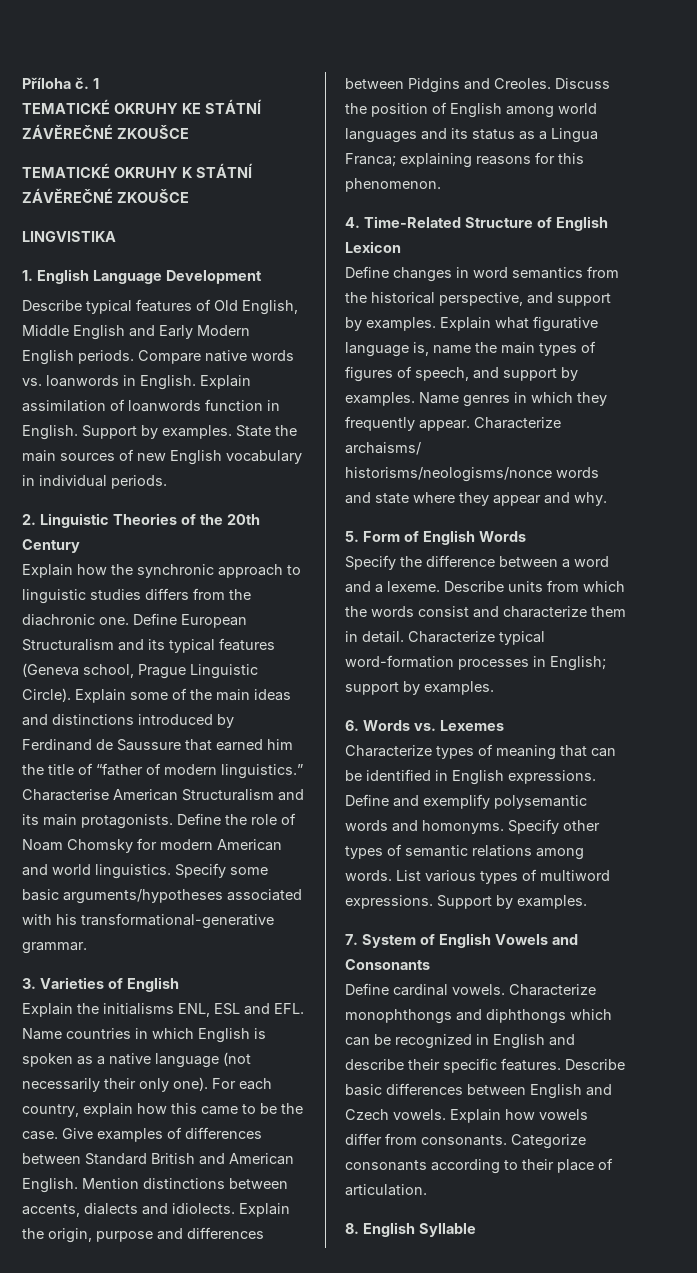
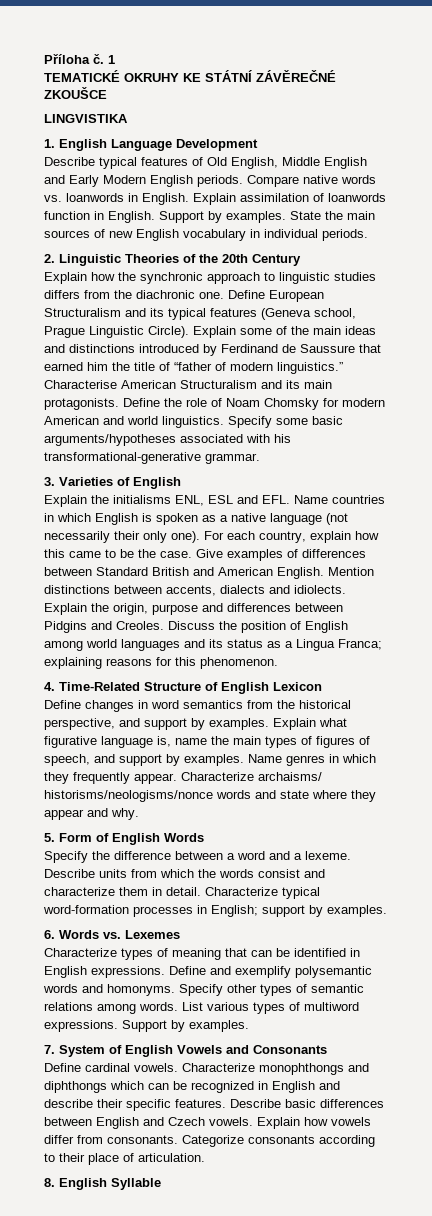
[22,163,253,178] [22,188,189,203] // TEMATICKÉ OKRUHY K STÁTNÍ ZÁVĚREČNÉ ZKOUŠCE -> (107, 93) none

